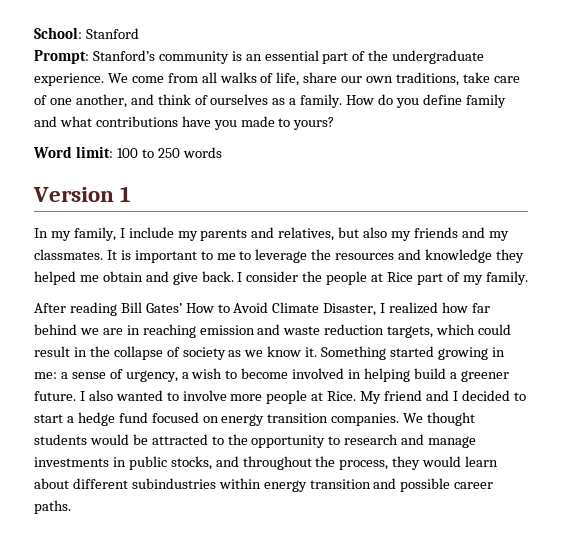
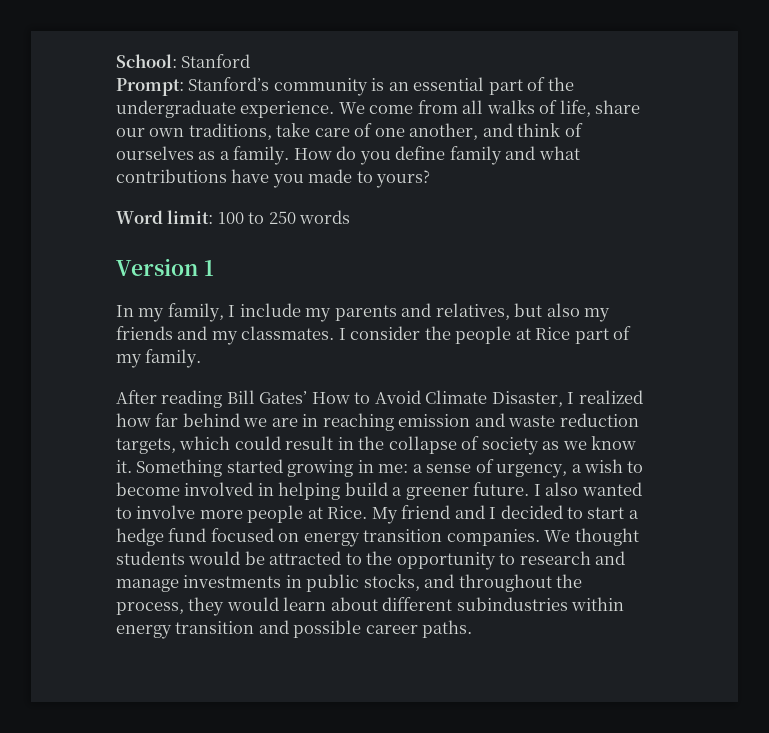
[106,249,524,263] [34,271,234,285] It is important to me to leverage the resources and knowledge they helped me obtain and give back. -> (335, 333) none

